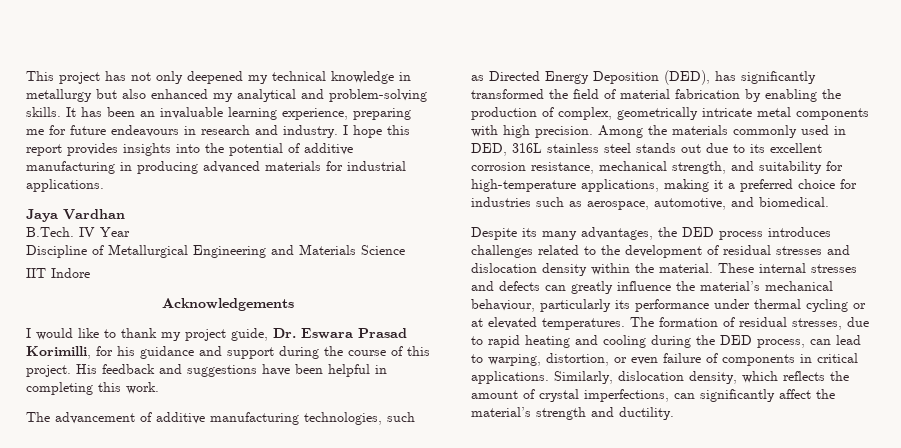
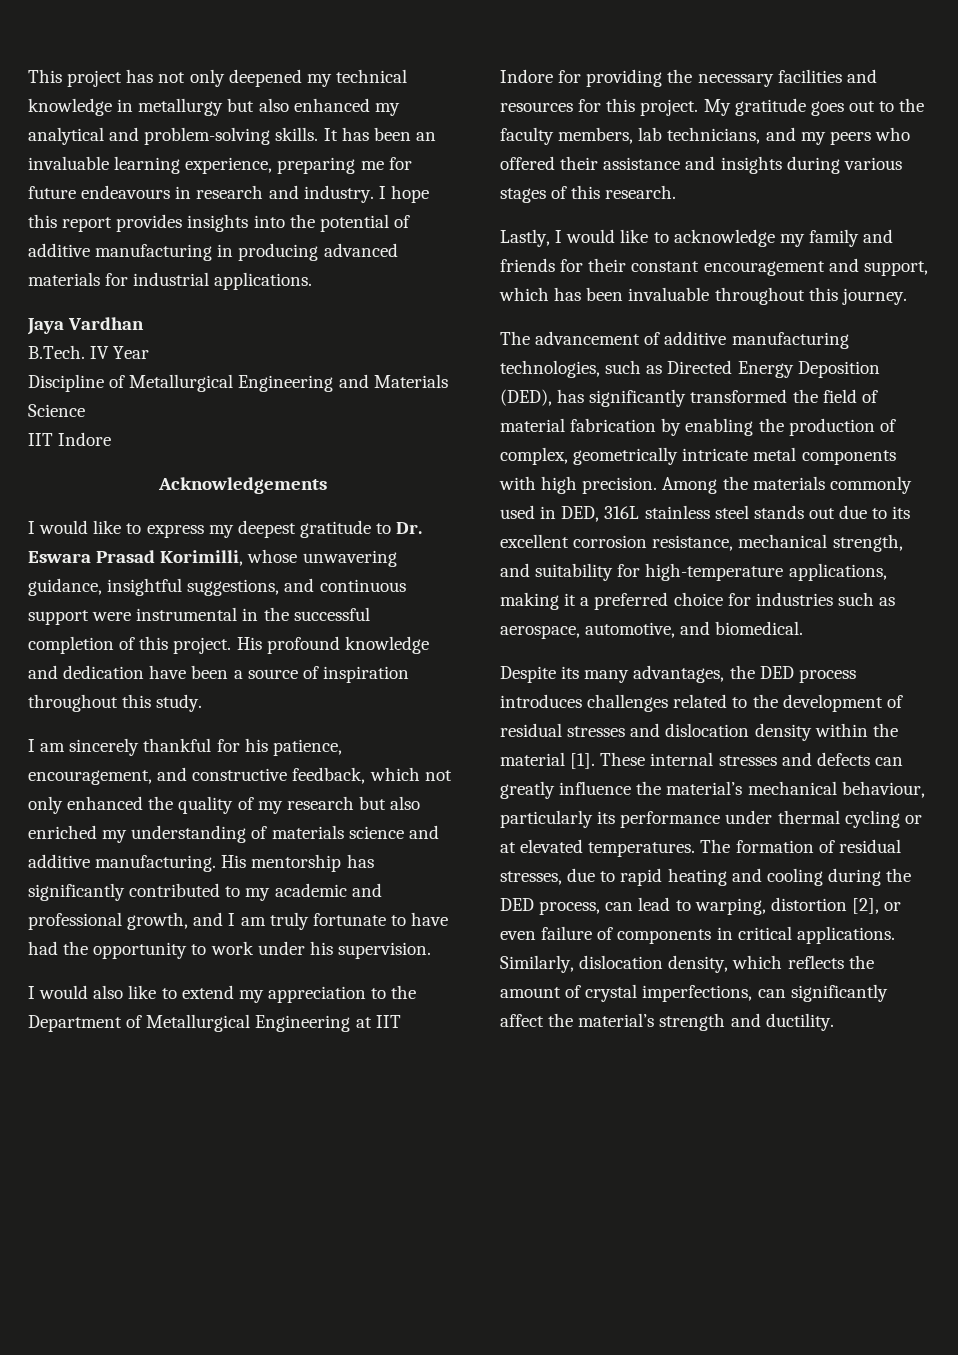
[121,328,407,341] [26,346,430,359] [26,364,387,377] [26,382,159,395] thank my project guide, Dr. Eswara Prasad Korimilli, for his guidance and support during the course of this project. His feedback and suggestions have been helpful in completing this work. -> [146,520,423,538] [28,549,397,567] [28,578,406,596] [28,607,370,625] [28,636,429,654] [28,665,409,683] [28,694,203,712] [28,738,342,756] [28,767,452,785] [28,796,421,814] [28,825,439,843] [28,854,374,872] [28,883,382,901] [28,912,449,930] [28,941,431,959] [28,985,417,1003] [28,1014,401,1032] [500,69,877,87] [500,98,925,116] [500,127,910,145] [500,156,902,174] [500,185,677,203] [500,229,894,247] [500,258,928,276] [499,287,907,305] express my deepest gratitude to Dr. Eswara Prasad Korimilli, whose unwavering guidance, insightful suggestions, and continuous support were instrumental in the successful completion of this project. His profound knowledge and dedication have been a source of inspiration throughout this study. // I am sincerely thankful for his patience, encouragement, and constructive feedback, which not only enhanced the quality of my research but also enriched my understanding of materials science and additive manufacturing. His mentorship has significantly contributed to my academic and professional growth, and I am truly fortunate to have had the opportunity to work under his supervision. // I would also like to extend my appreciation to the Department of Metallurgical Engineering at IIT Indore for providing the necessary facilities and resources for this project. My gratitude goes out to the faculty members, lab technicians, and my peers who offered their assistance and insights during various stages of this research. // Lastly, I would like to acknowledge my family and friends for their constant encouragement and support, which has been invaluable throughout this journey.
[659,263,713,273] material. -> [500,752,596,769] material [1].
[546,353,609,366] distortion, -> [770,897,879,914] distortion [2],

